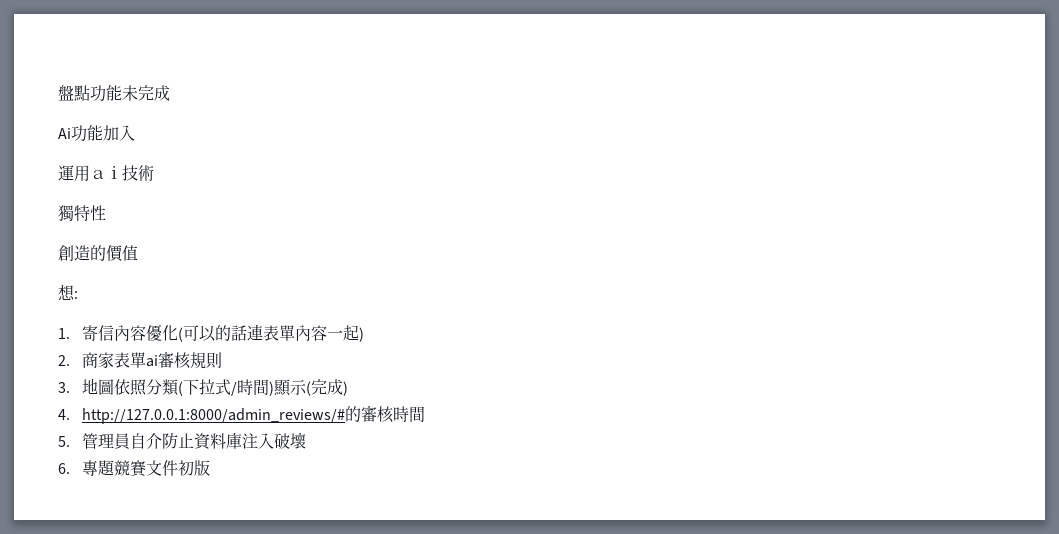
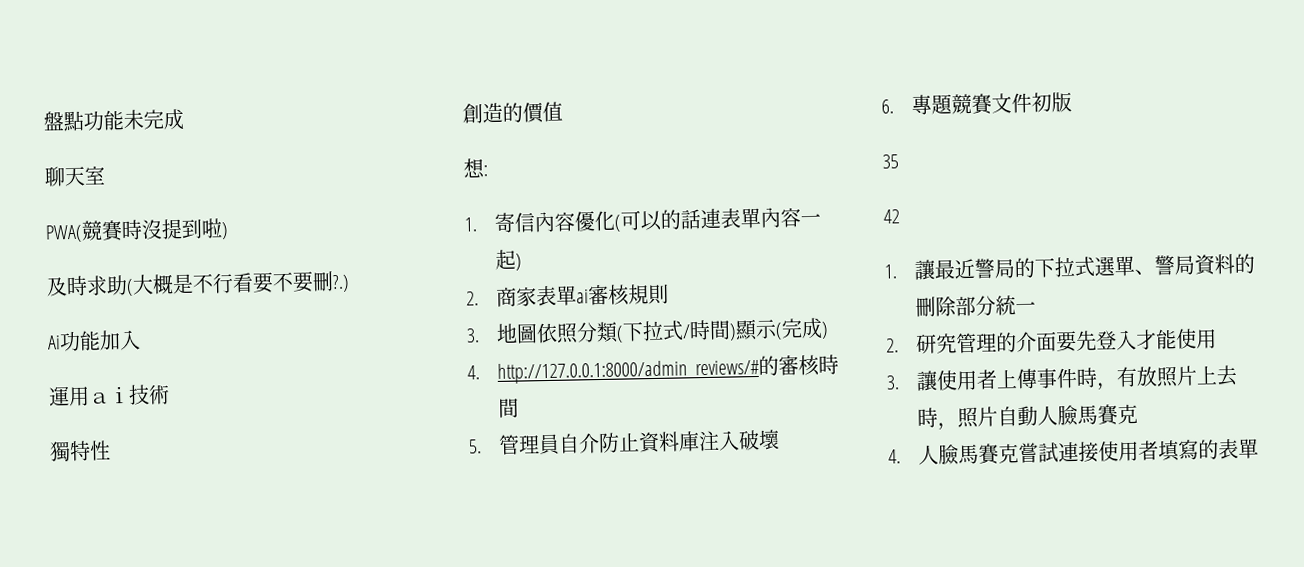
(170, 93) none -> [44,165,106,187] [45,218,229,243] [46,271,350,297] // 聊天室 // PWA(競賽時沒提到啦) // 及時求助(大概是不行看要不要刪?.)
(210, 468) none -> [882,154,899,169] [883,209,900,224] [884,253,1255,281] [914,295,1036,318] [886,328,1217,355] [886,364,1238,391] [916,403,1138,431] [888,438,1259,466] // 35 // 42 // 1.讓最近警局的下拉式選單、警局資料的刪除部分統一 // 2.研究管理的介面要先登入才能使用 // 3.讓使用者上傳事件時，有放照片上去時，照片自動人臉馬賽克 // 4.人臉馬賽克嘗試連接使用者填寫的表單

